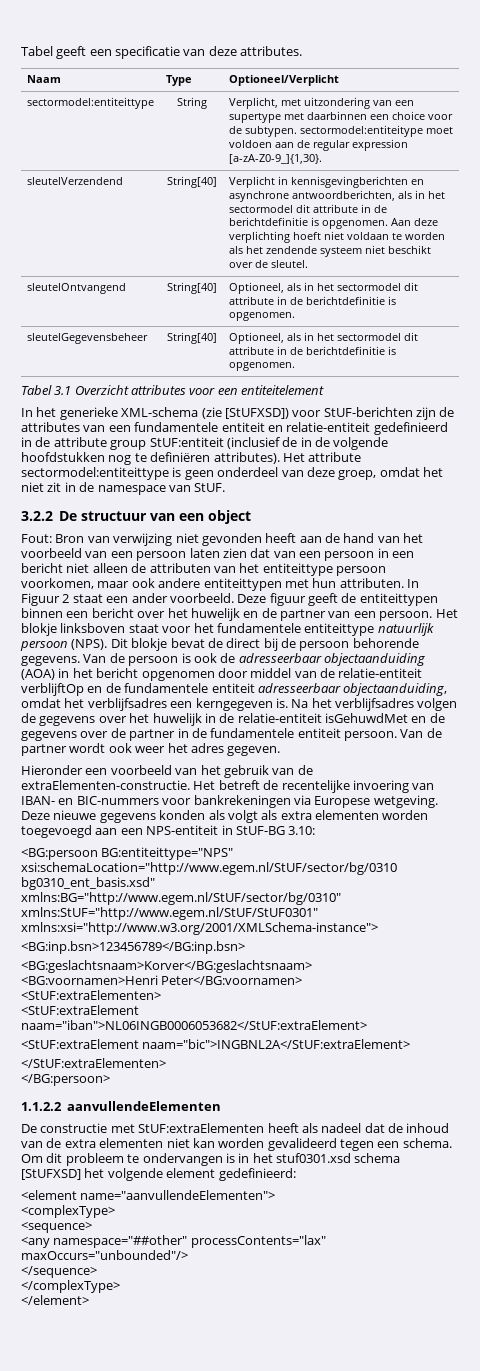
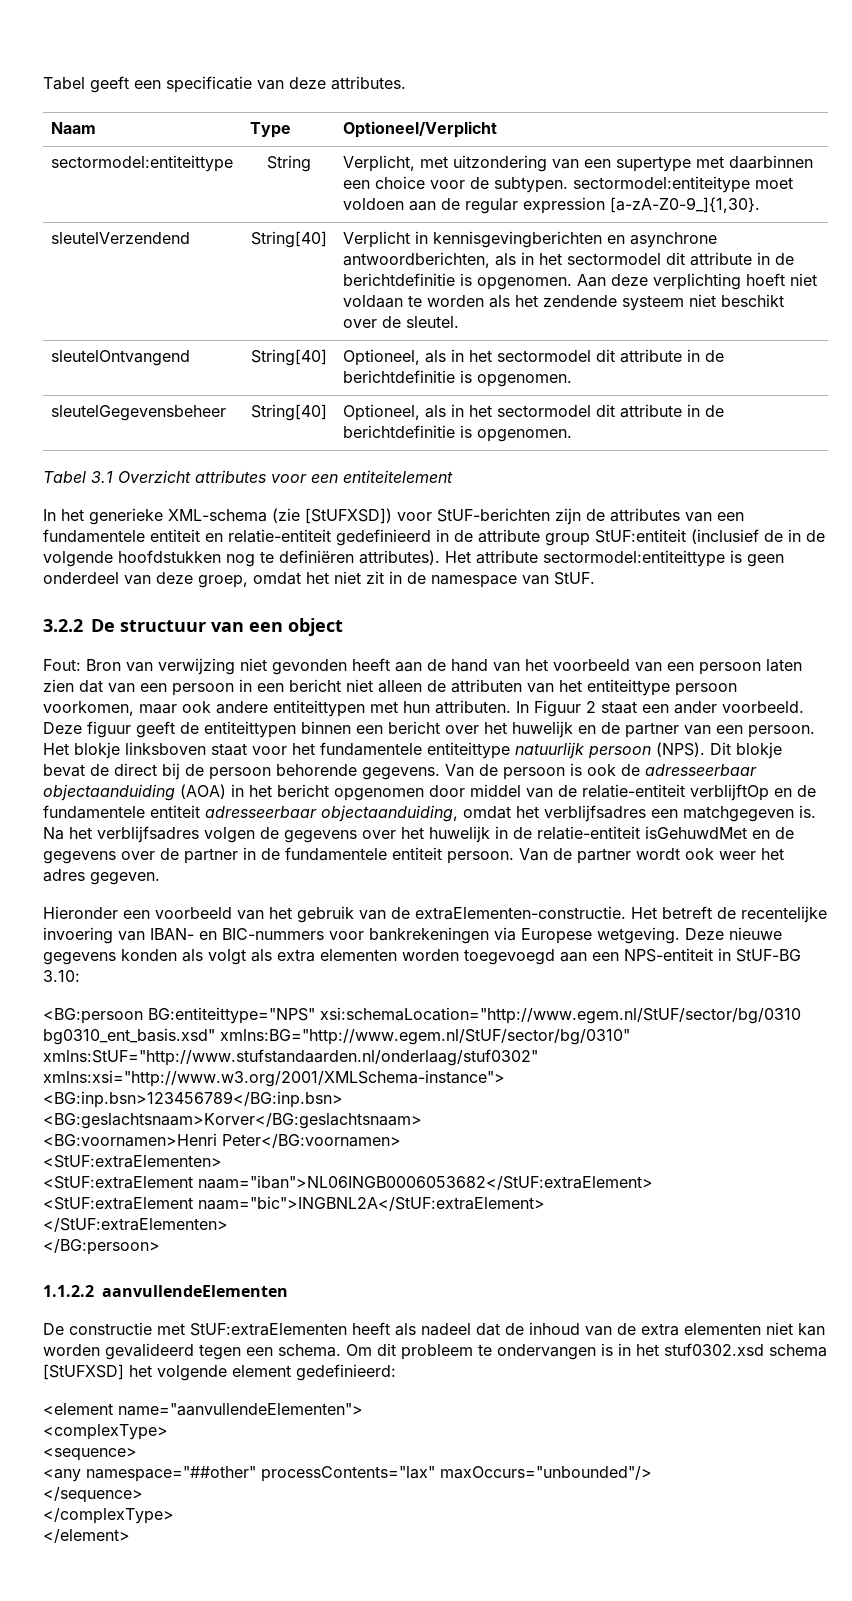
[195,698,273,711] kerngegeven -> [683,806,794,822] matchgegeven
[21,907,318,920] xmlns:StUF="http://www.egem.nl/StUF/StUF0301" -> [43,1049,538,1066] xmlns:StUF="http://www.stufstandaarden.nl/onderlaag/stuf0302"
[276,1153,351,1163] stuf0301.xsd -> [664,1343,764,1356] stuf0302.xsd

